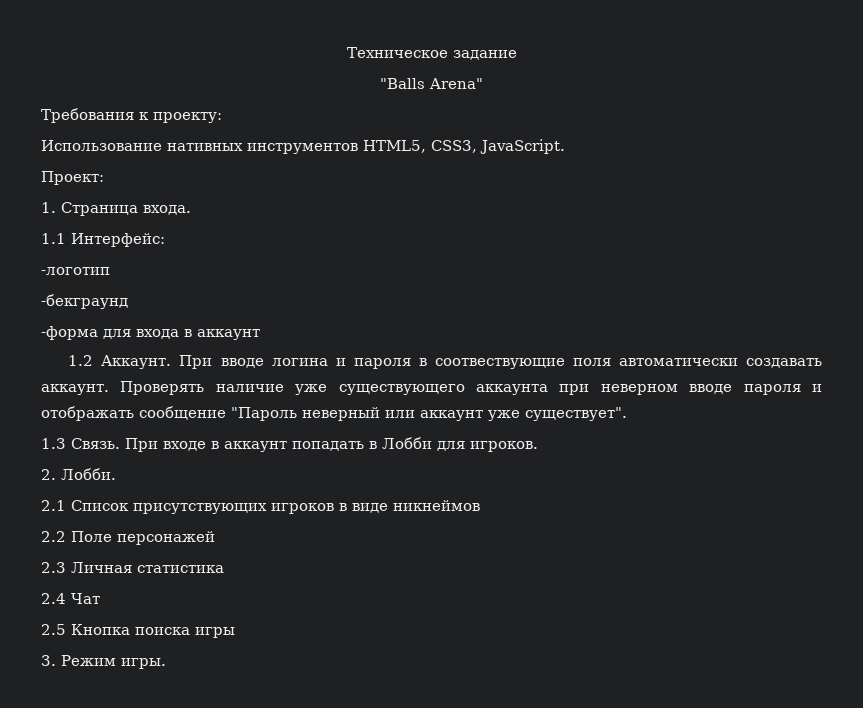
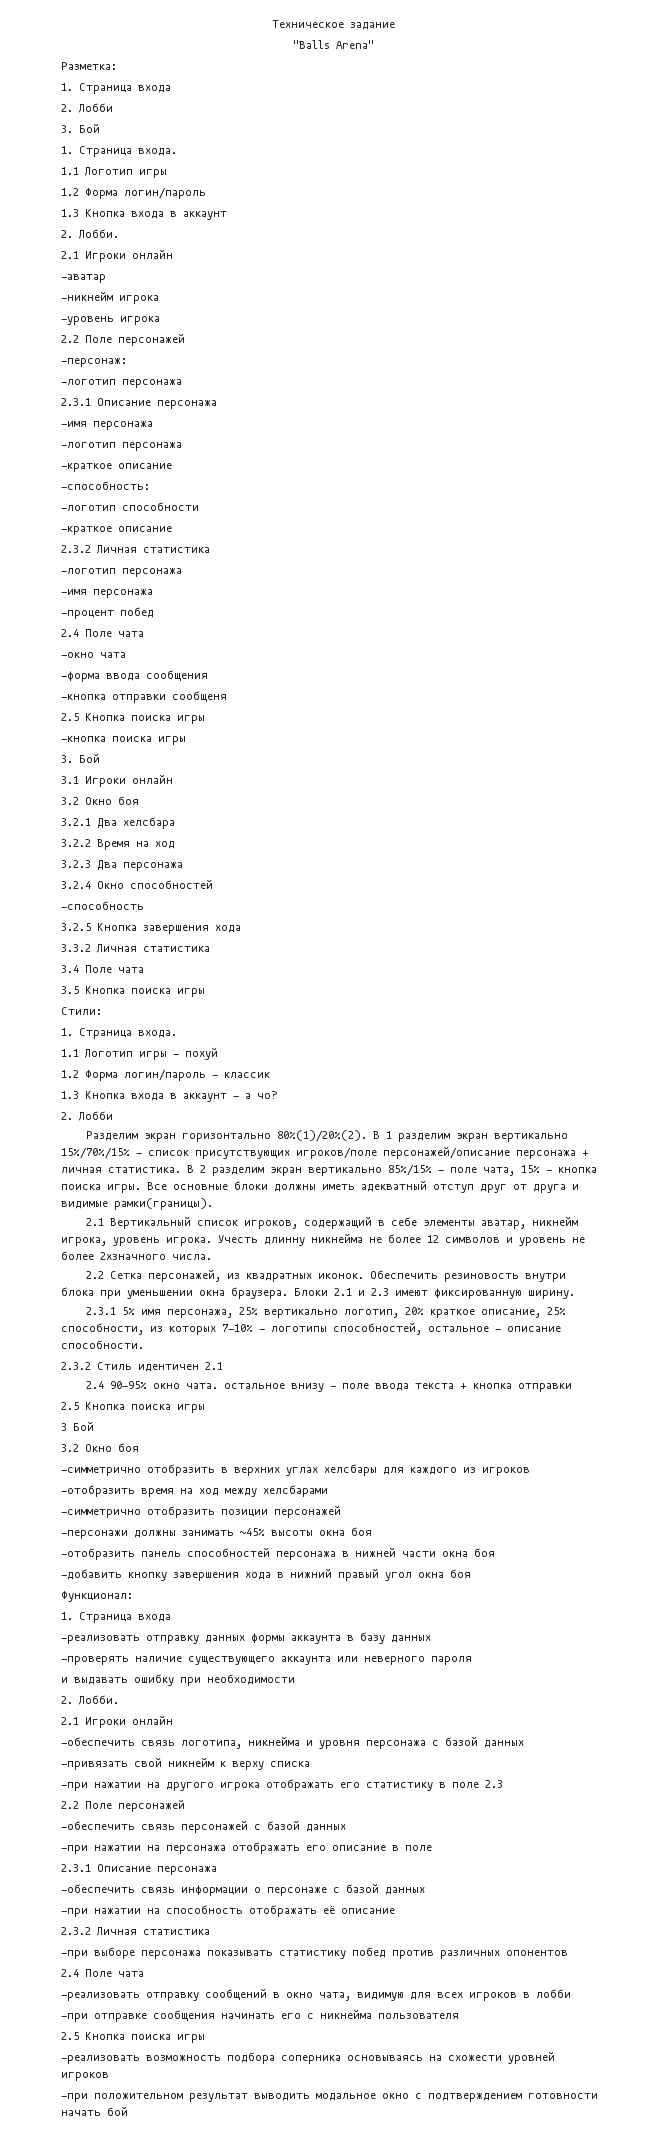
[41,108,222,123] [41,139,565,154] [41,171,104,185] [41,202,191,216] [41,233,165,247] [41,267,110,275] [41,294,128,309] [41,326,260,340] [68,355,822,369] [41,381,822,395] [41,406,627,421] [41,437,538,452] [41,468,116,480] [41,500,480,514] [41,531,215,545] [41,562,224,573] [41,593,100,604] [41,624,235,638] [41,655,166,669] Требования к проекту: // Использование нативных инструментов HTML5, CSS3, JavaScript. // Проект: // 1. Страница входа. // 1.1 Интерфейс: // -логотип // -бекграунд // -форма для входа в аккаунт // 1.2 Аккаунт. При вводе логина и пароля в соотвествующие поля автоматически создавать аккаунт. Проверять наличие уже существующего аккаунта при неверном вводе пароля и отображать сообщение "Пароль неверный или аккаунт уже существует". // 1.3 Связь. При входе в аккаунт попадать в Лобби для игроков. // 2. Лобби. // 2.1 Список присутствующих игроков в виде никнеймов // 2.2 Поле персонажей // 2.3 Личная статистика // 2.4 Чат // 2.5 Кнопка поиска игры // 3. Режим игры. -> [61,62,117,70] [61,83,171,94] [61,103,113,113] [61,123,100,133] [61,146,177,157] [61,167,167,178] [61,187,206,199] [61,209,227,220] [61,229,119,239] [61,249,173,262] [61,274,106,283] [61,291,159,304] [61,316,160,325] [61,333,185,346] [61,358,127,367] [61,379,182,388] [61,398,217,409] [61,421,153,430] [61,442,182,451] [61,463,172,472] [61,481,150,490] [61,502,199,512] [61,526,172,535] [61,545,210,554] [61,568,182,577] [61,589,153,598] [61,607,154,619] [61,629,144,638] [61,652,126,658] [61,670,208,682] [61,691,227,703] [61,713,205,724] [61,736,186,745] [61,753,100,763] [61,774,173,787] [61,796,139,805] [61,817,175,829] [61,839,175,850] [61,860,183,871] [61,879,213,889] [61,901,144,910] [61,923,241,934] [61,944,210,953] [61,965,144,974] [61,986,205,997] [61,1007,102,1016] [61,1028,177,1039] [61,1047,218,1060] [61,1069,270,1081] [61,1091,278,1102] [61,1111,113,1121] [86,1130,569,1142] [61,1146,589,1159] [61,1164,597,1176] [61,1180,579,1193] [61,1198,213,1210] [86,1216,579,1229] [61,1233,585,1246] [61,1251,212,1261] [86,1269,567,1282] [61,1287,575,1299] [86,1307,567,1318] [61,1322,561,1335] [61,1340,144,1349] [61,1362,223,1372] [86,1381,573,1392] [61,1402,205,1413] [61,1421,94,1431] [61,1443,139,1452] [61,1464,530,1476] [61,1485,328,1497] [61,1505,341,1518] [61,1527,372,1539] [61,1547,495,1560] [61,1568,471,1581] [61,1591,133,1602] [61,1612,171,1623] [61,1632,431,1644] [61,1656,472,1665] [61,1674,295,1686] [61,1695,119,1705] [61,1715,173,1728] [61,1736,524,1749] [61,1757,310,1770] [61,1779,503,1791] [61,1799,185,1812] [61,1820,346,1833] [61,1842,432,1854] [61,1864,217,1875] [61,1883,425,1896] [61,1905,395,1917] [61,1927,210,1936] [61,1947,568,1959] [61,1969,144,1978] [61,1988,571,2001] [61,2009,459,2022] [61,2032,205,2043] [61,2051,555,2064] [61,2072,109,2081] [61,2093,598,2102] [61,2106,128,2116] Разметка: // 1. Страница входа // 2. Лобби // 3. Бой // 1. Страница входа. // 1.1 Логотип игры // 1.2 Форма логин/пароль // 1.3 Кнопка входа в аккаунт // 2. Лобби. // 2.1 Игроки онлайн // -аватар // -никнейм игрока // -уровень игрока // 2.2 Поле персонажей // -персонаж: // -логотип персонажа // 2.3.1 Описание персонажа // -имя персонажа // -логотип персонажа // -краткое описание // -способность: // -логотип способности // -краткое описание // 2.3.2 Личная статистика // -логотип персонажа // -имя персонажа // -процент побед // 2.4 Поле чата // -окно чата // -форма ввода сообщения // -кнопка отправки сообщеня // 2.5 Кнопка поиска игры // -кнопка поиска игры // 3. Бой // 3.1 Игроки онлайн // 3.2 Окно боя // 3.2.1 Два хелсбара // 3.2.2 Время на ход // 3.2.3 Два персонажа // 3.2.4 Окно способностей // -способность // 3.2.5 Кнопка завершения хода // 3.3.2 Личная статистика // 3.4 Поле чата // 3.5 Кнопка поиска игры // Стили: // 1. Страница входа. // 1.1 Логотип игры - похуй // 1.2 Форма логин/пароль - классик // 1.3 Кнопка входа в аккаунт - а чо? // 2. Лобби // Разделим экран горизонтально 80%(1)/20%(2). В 1 разделим экран вертикально 15%/70%/15% - список присутствующих игроков/поле персонажей/описание персонажа + личная статистика. В 2 разделим экран вертикально 85%/15% - поле чата, 15% - кнопка поиска игры. Все основные блоки должны иметь адекватный отступ друг от друга и видимые рамки(границы). // 2.1 Вертикальный список игроков, содержащий в себе элементы аватар, никнейм игрока, уровень игрока. Учесть длинну никнейма не более 12 символов и уровень не более 2хзначного числа. // 2.2 Сетка персонажей, из квадратных иконок. Обеспечить резиновость внутри блока при уменьшении окна браузера. Блоки 2.1 и 2.3 имеют фиксированную ширину. // 2.3.1 5% имя персонажа, 25% вертикально логотип, 20% краткое описание, 25% способности, из которых 7-10% - логотипы способностей, остальное - описание способности. // 2.3.2 Стиль идентичен 2.1 // 2.4 90-95% окно чата. остальное внизу - поле ввода текста + кнопка отправки // 2.5 Кнопка поиска игры // 3 Бой // 3.2 Окно боя // -симметрично отобразить в верхних углах хелсбары для каждого из игроков // -отобразить время на ход между хелсбарами // -симметрично отобразить позиции персонажей // -персонажи должны занимать ~45% высоты окна боя // -отобразить панель способностей персонажа в нижней части окна боя // -добавить кнопку завершения хода в нижний правый угол окна боя // Функционал: // 1. Страница входа // -реализовать отправку данных формы аккаунта в базу данных // -проверять наличие существующего аккаунта или неверного пароля // и выдавать ошибку при необходимости // 2. Лобби. // 2.1 Игроки онлайн // -обеспечить связь логотипа, никнейма и уровня персонажа с базой данных // -привязать свой никнейм к верху списка // -при нажатии на другого игрока отображать его статистику в поле 2.3 // 2.2 Поле персонажей // -обеспечить связь персонажей с базой данных // -при нажатии на персонажа отображать его описание в поле // 2.3.1 Описание персонажа // -обеспечить связь информации о персонаже с базой данных // -при нажатии на способность отображать её описание // 2.3.2 Личная статистика // -при выборе персонажа показывать статистику побед против различных опонентов // 2.4 Поле чата // -реализовать отправку сообщений в окно чата, видимую для всех игроков в лобби // -при отправке сообщения начинать его с никнейма пользователя // 2.5 Кнопка поиска игры // -реализовать возможность подбора соперника основываясь на схожести уровней игроков // -при положительном результат выводить модальное окно с подтверждением готовности начать бой

